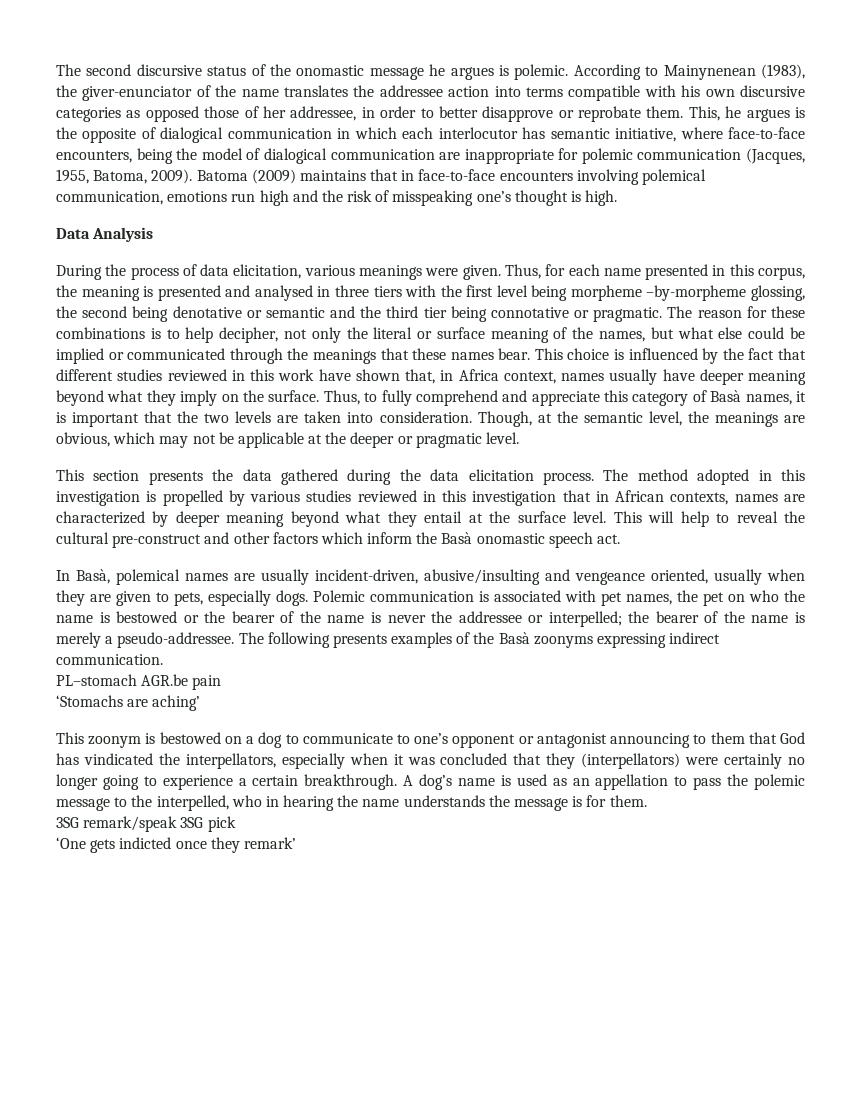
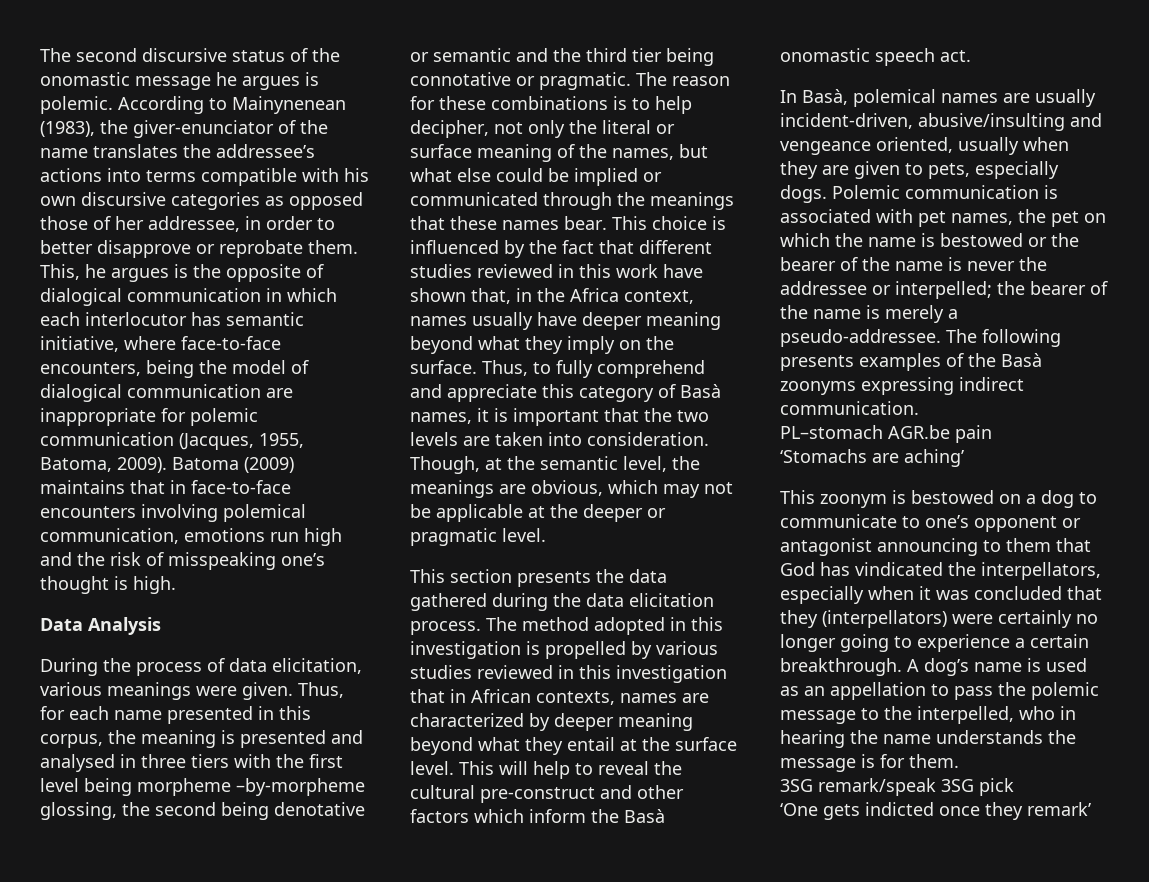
[379,85,490,97] addressee action -> [216,144,315,158] [40,168,102,182] addressee’s actions
(454, 375) none -> [537,288,565,302] the
[749,590,779,602] who -> [780,233,830,247] which

